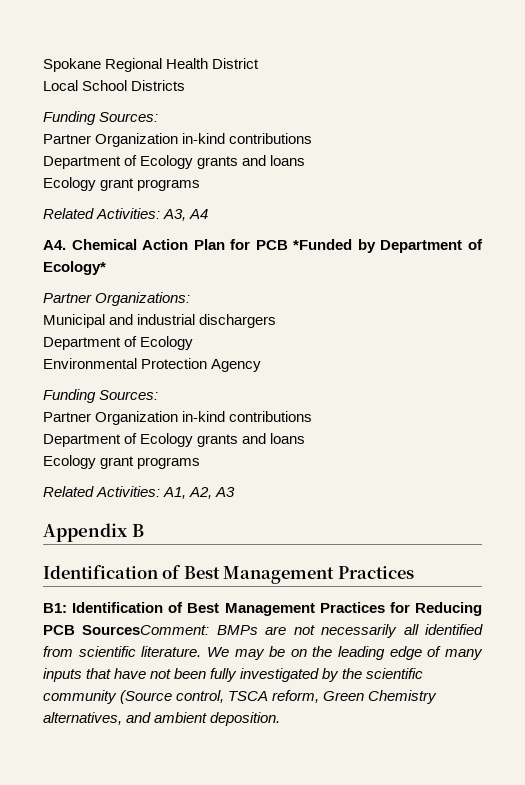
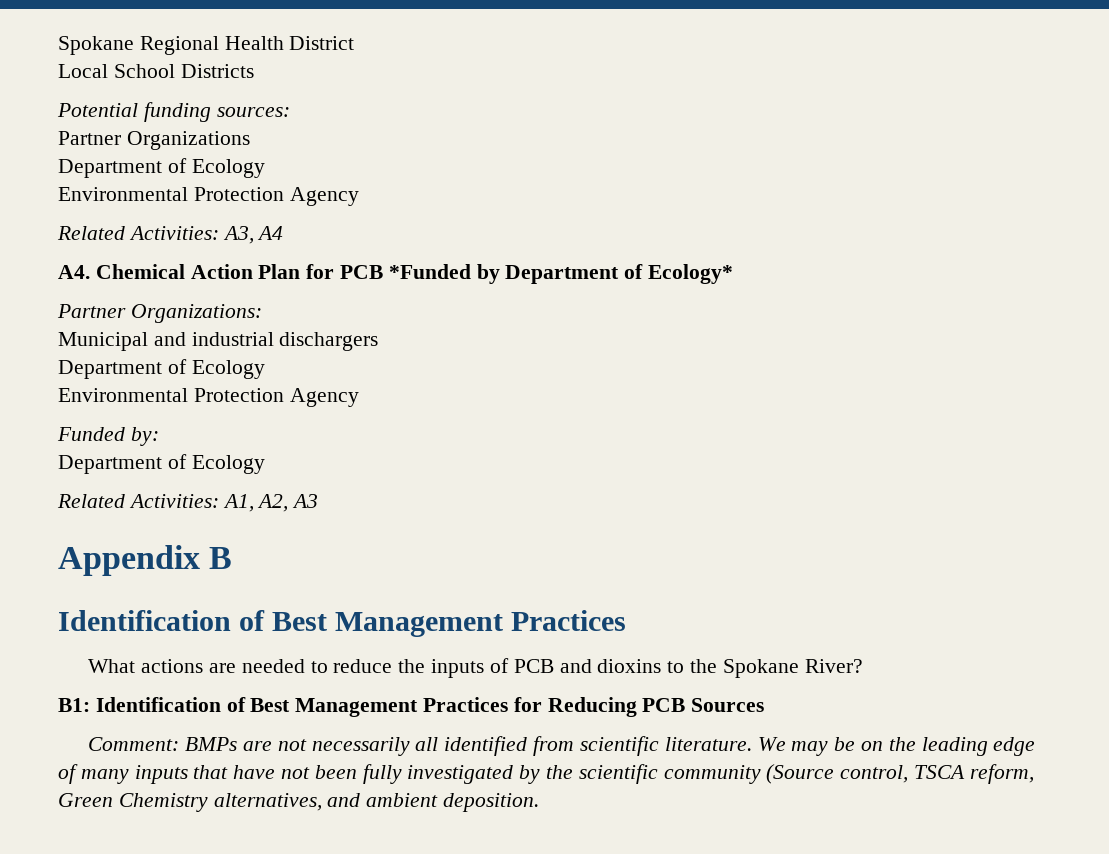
[43,111,159,125] [43,133,313,147] [43,155,306,169] [43,177,201,191] Funding Sources: // Partner Organization in-kind contributions // Department of Ecology grants and loans // Ecology grant programs -> [57,102,290,122] [58,131,250,150] [58,158,265,178] [58,187,359,206] Potential funding sources: // Partner Organizations // Department of Ecology // Environmental Protection Agency
[43,389,159,403] [43,411,313,425] [43,433,306,447] [43,455,201,469] Funding Sources: // Partner Organization in-kind contributions // Department of Ecology grants and loans // Ecology grant programs -> [57,427,159,446] [58,454,265,474] Funded by: // Department of Ecology
(414, 572) none -> [88,658,863,678] // What actions are needed to reduce the inputs of PCB and dioxins to the Spokane River?
[82,625,210,635] SourcesComment: -> [691,698,765,712] [88,737,180,751] Sources // Comment:

